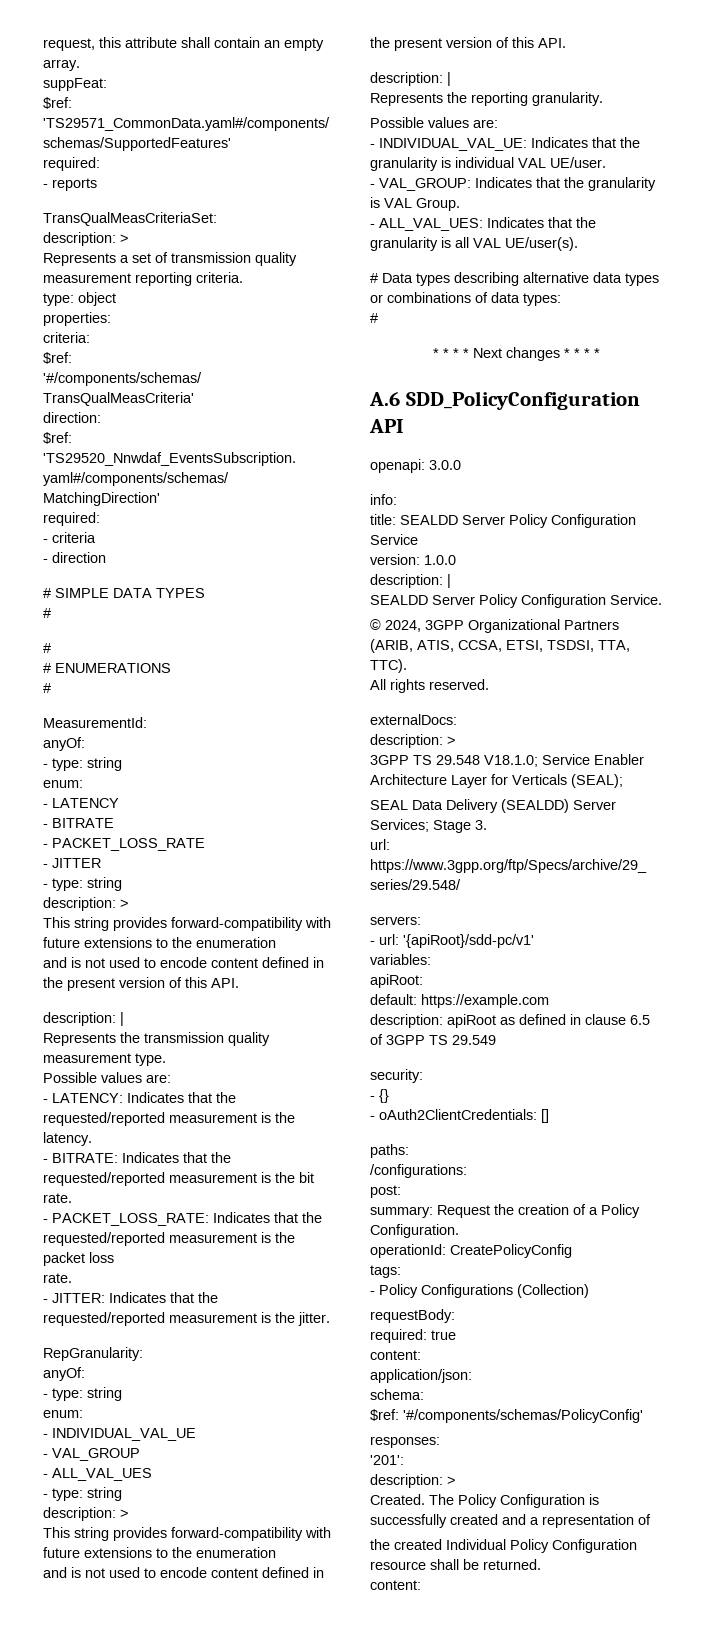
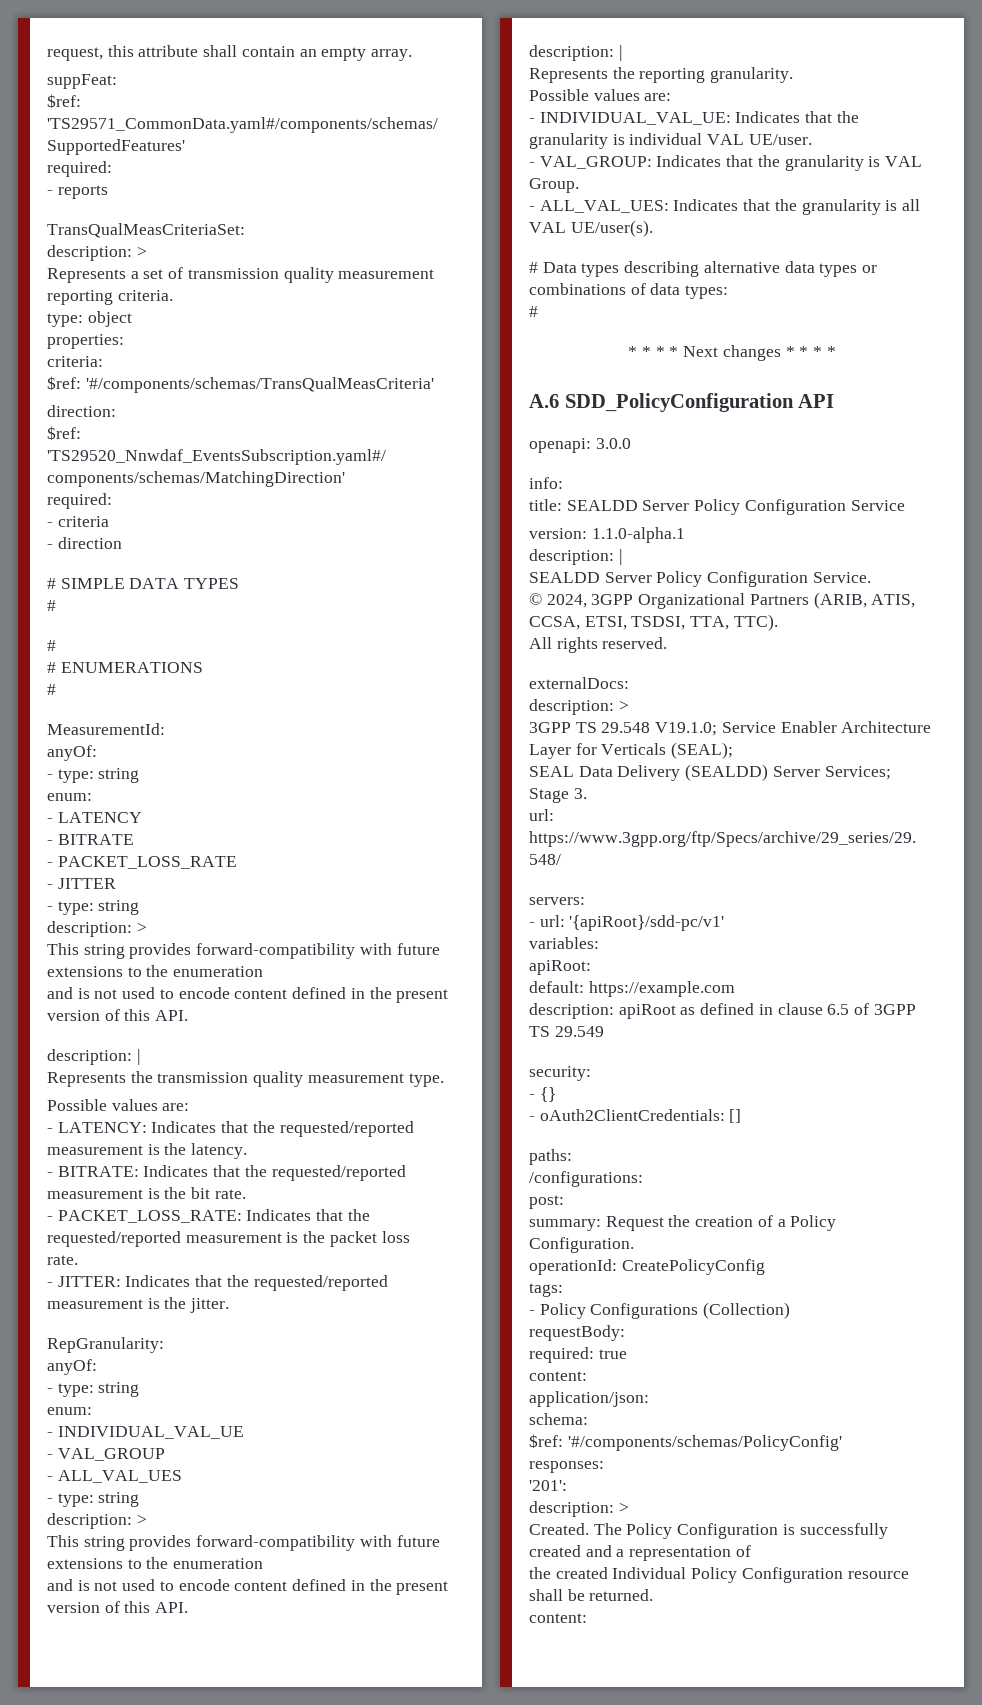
[424,555,456,565] 1.0.0 -> [591,527,685,543] 1.1.0-alpha.1
[484,755,538,767] V18.1.0; -> [655,722,718,736] V19.1.0;

